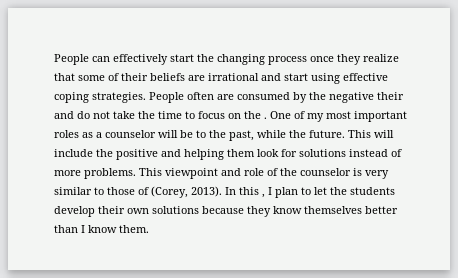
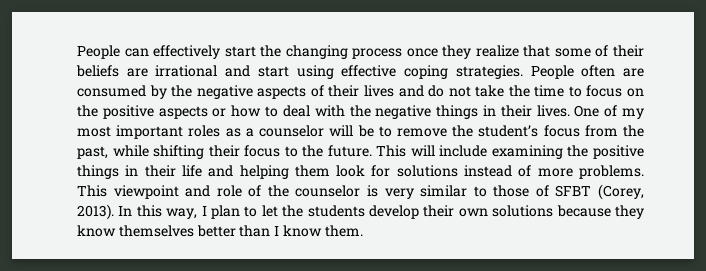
[377,92,404,100] their -> [257,85,394,99] aspects of their lives
[264,117,267,119] . -> [102,105,570,119] positive aspects or how to deal with the negative things in their lives.
[209,130,286,141] the past, while -> [396,125,645,137] [77,145,298,159] remove the student’s focus from the past, while shifting their focus to
[96,149,158,160] the positive -> [491,145,645,159] [77,165,202,179] examining the positive things in their life
(149, 191) none -> [555,185,592,197] SFBT
[262,194,265,198] , -> [166,208,198,219] way,

